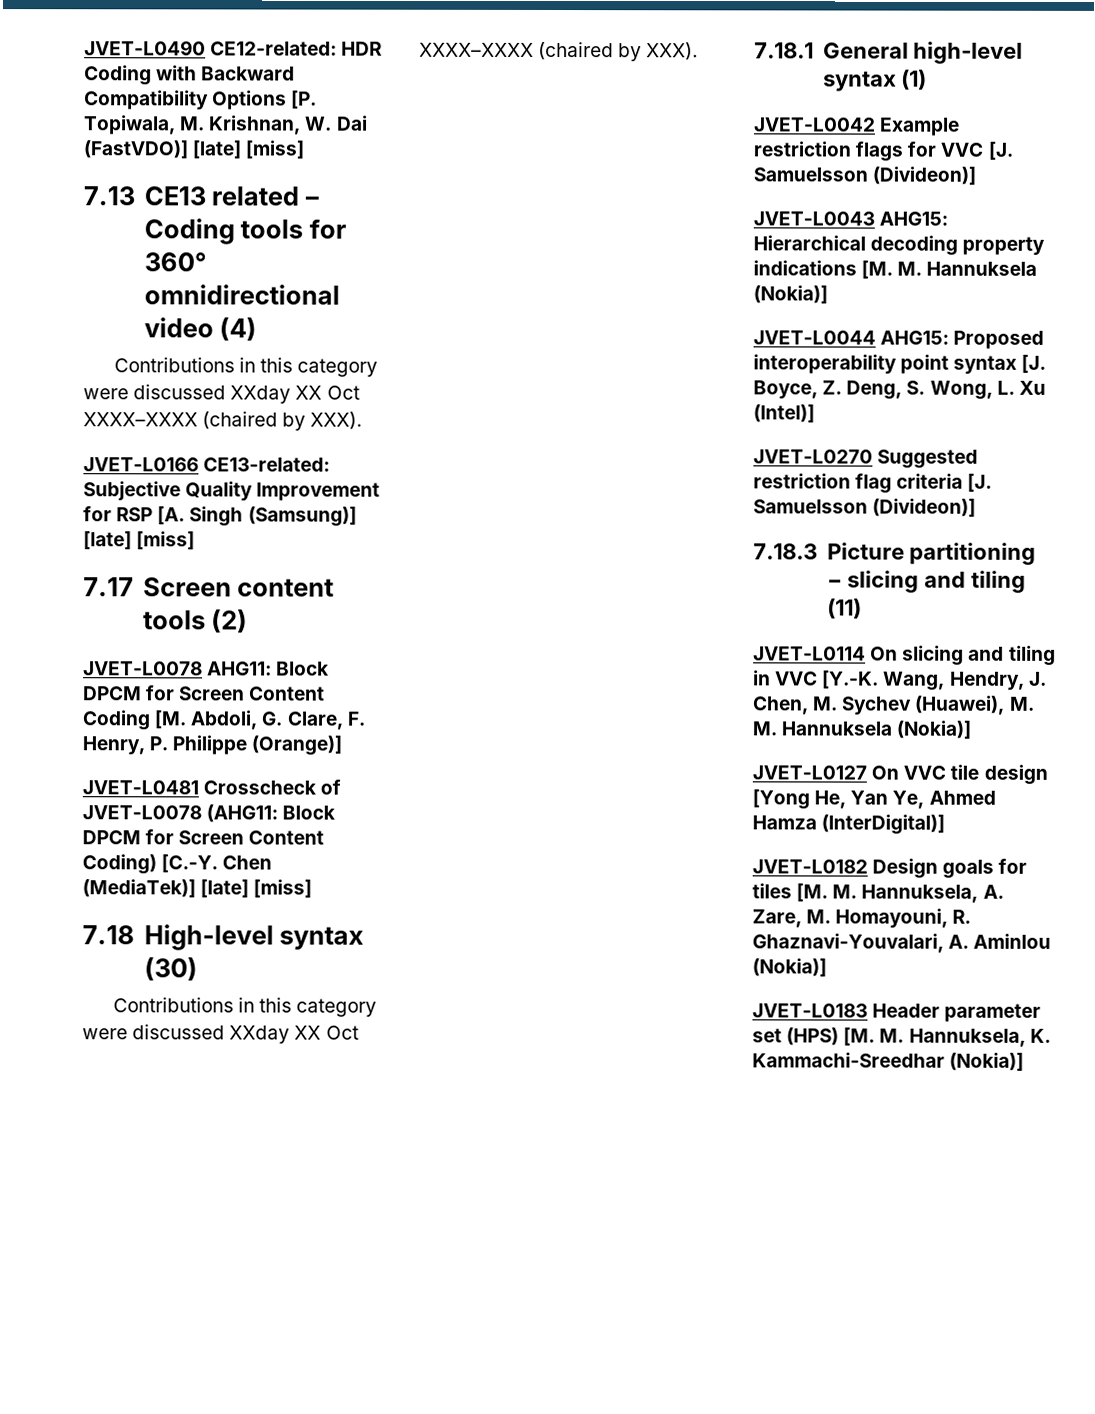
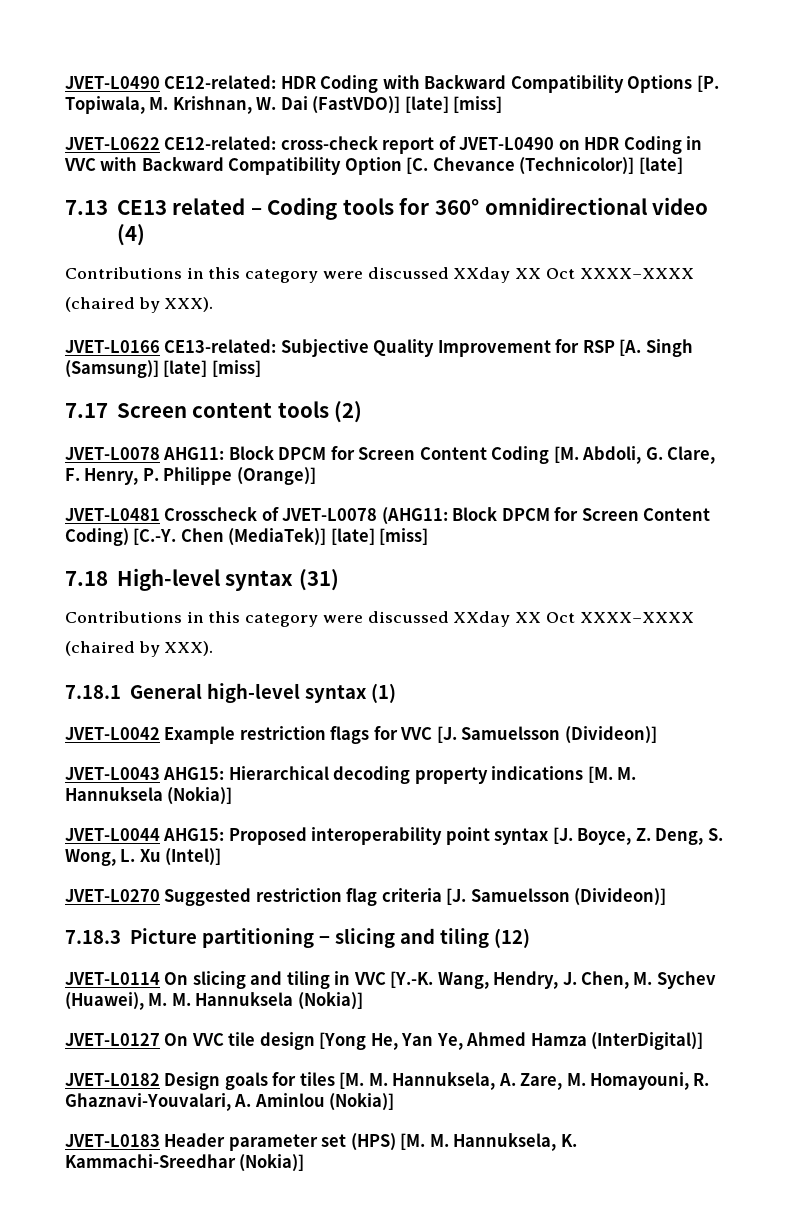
(305, 149) none -> [65,136,703,154] [64,157,683,175] // JVET-L0622 CE12-related: cross-check report of JVET-L0490 on HDR Coding in VVC with Backward Compatibility Option [C. Chevance (Technicolor)] [late]
[143,957,198,982] (30) -> [298,569,339,591] (31)
[826,598,862,619] (11) -> [493,928,530,948] (12)

